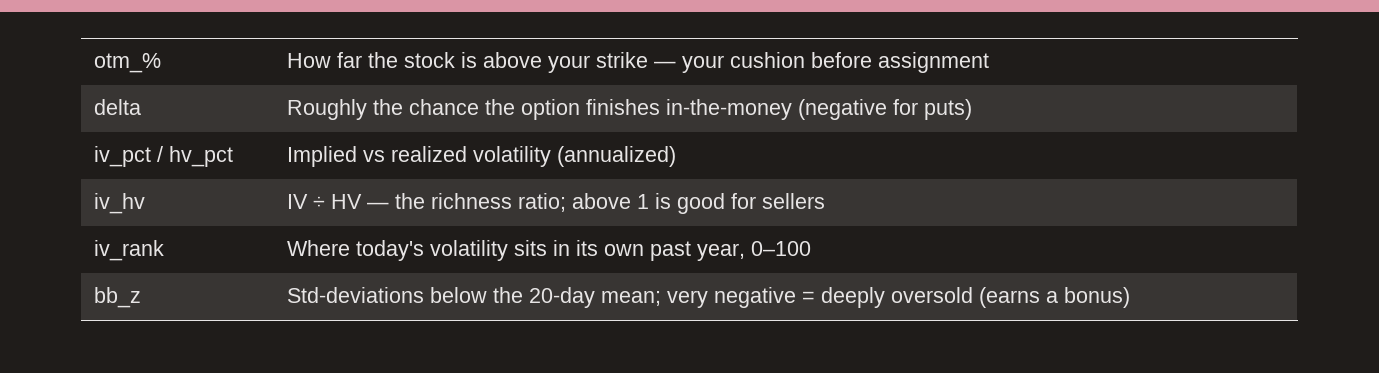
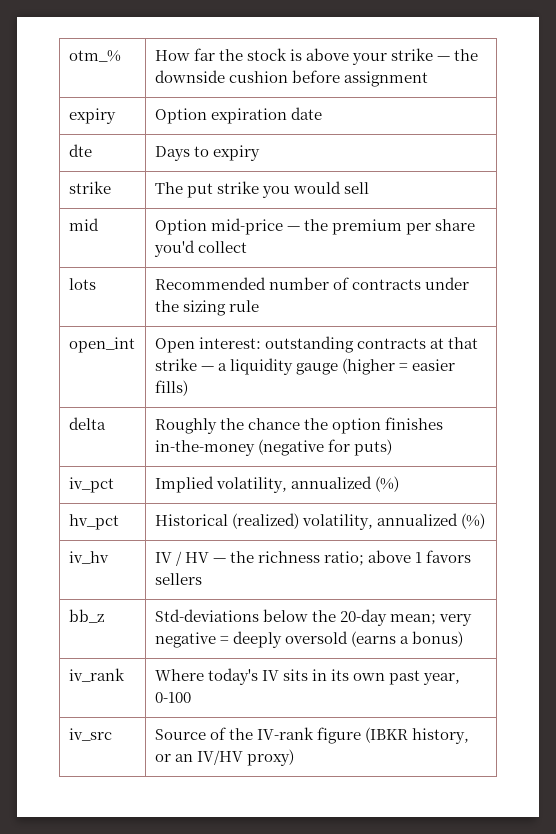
[681,55,724,73] your -> [454,49,479,61] [154,70,225,83] the downside
(989, 62) none -> [68,108,116,124] [154,107,322,124] [68,144,92,157] [154,145,260,161] [68,181,111,194] [154,181,370,198] [68,218,99,231] [154,218,476,235] [153,240,247,257] [68,278,96,290] [154,277,469,290] [154,300,259,316] [68,337,135,353] [154,336,479,353] [154,358,456,375] [154,380,188,396] // expiry | Option expiration date // dte | Days to expiry // strike | The put strike you would sell // mid | Option mid-price — the premium per share you'd collect // lots | Recommended number of contracts under the sizing rule // open_int | Open interest: outstanding contracts at that strike — a liquidity gauge (higher = easier fills)
[156,146,233,167] [286,146,676,167] / hv_pct | Implied vs realized volatility (annualized) -> [154,476,399,493] [68,514,119,530] [154,513,485,530] | Implied volatility, annualized (%) // hv_pct | Historical (realized) volatility, annualized (%)
[312,196,325,209] ÷ -> [175,551,182,566] /
[654,193,825,214] [93,240,164,261] [286,240,811,261] is good for sellers // iv_rank | Where today's volatility sits in its own past year, 0–100 -> [426,550,472,563] [154,573,202,585] favors sellers
(1130, 297) none -> [68,668,125,682] [154,668,461,685] [154,692,191,703] [68,728,112,741] [154,727,470,744] [154,749,294,766] // iv_rank | Where today's IV sits in its own past year, 0-100 // iv_src | Source of the IV-rank figure (IBKR history, or an IV/HV proxy)

